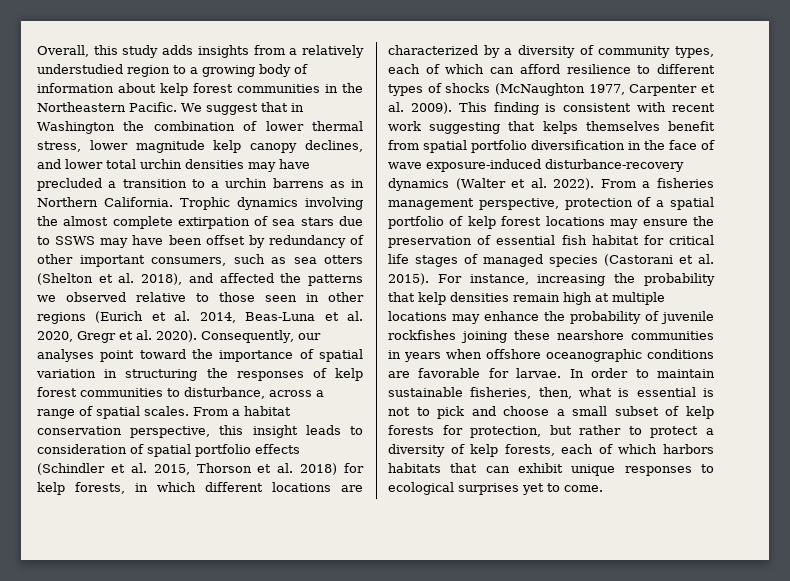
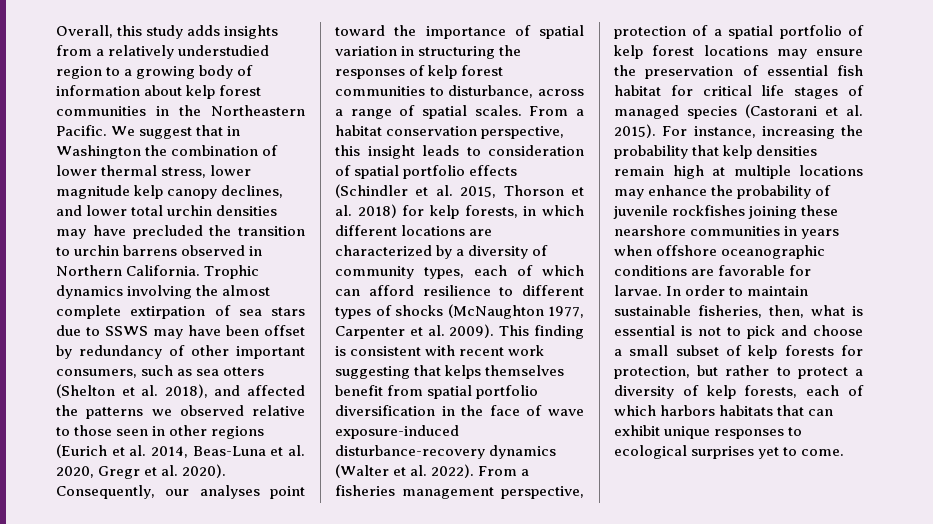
[108,181,117,188] a -> [209,225,232,236] the
[211,181,219,188] a -> (70, 251) none
[329,181,345,188] as -> [181,245,246,256] observed

